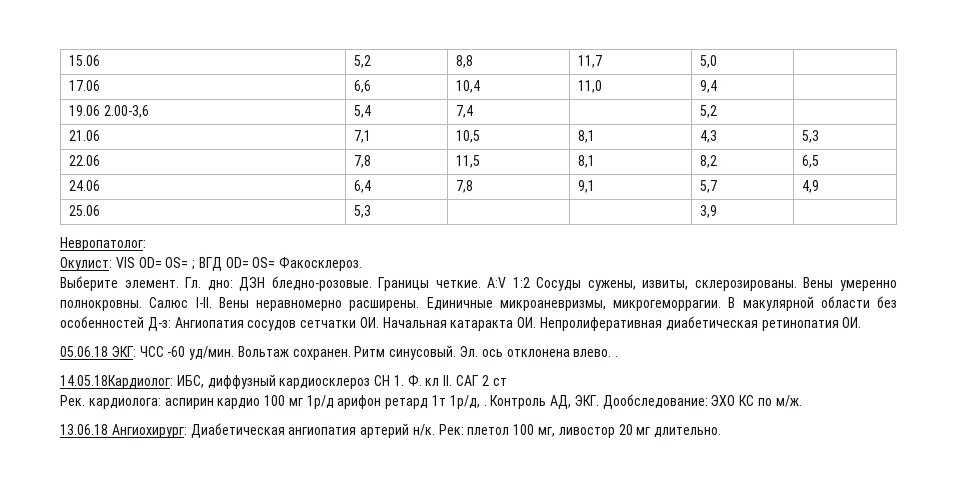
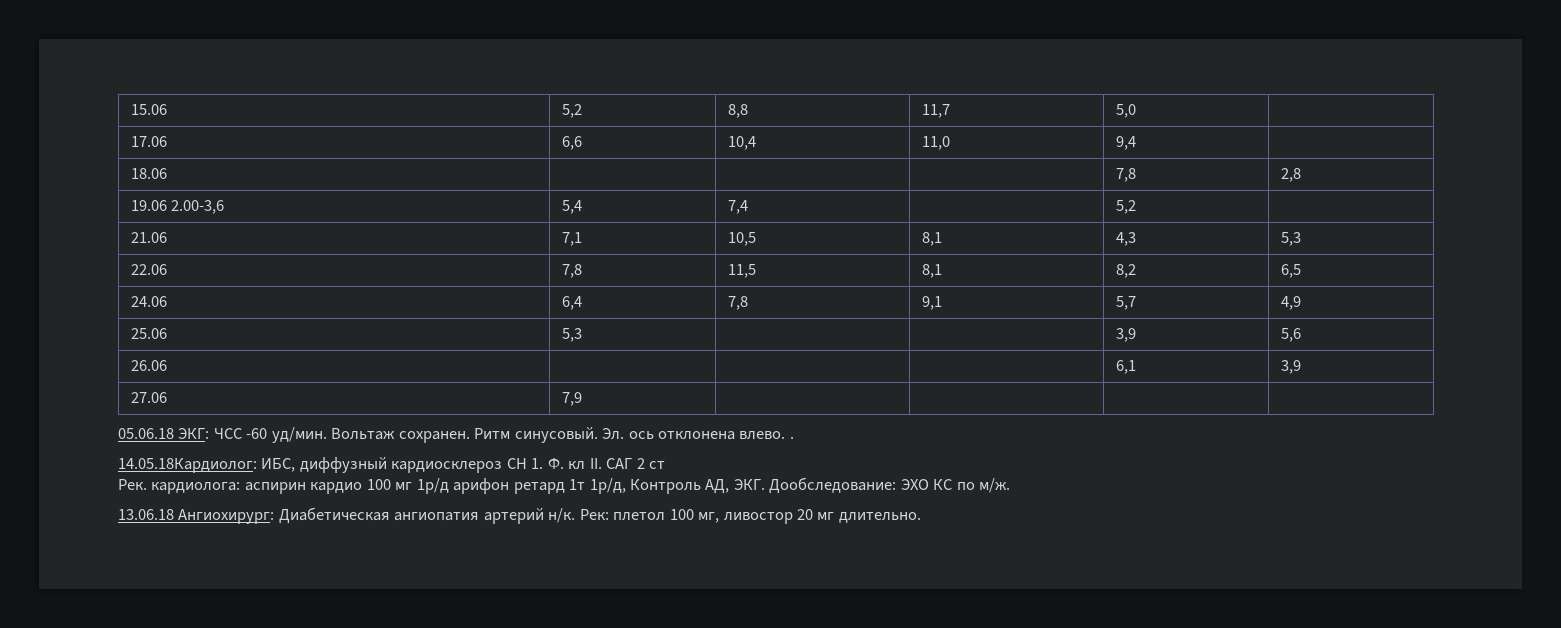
(717, 86) none -> [130,168,167,179] [1115,168,1136,182] [1280,168,1301,182] // 18.06 | | | | 7,8 | 2,8
[60,237,146,251] [60,257,363,271] [60,276,897,291] [60,296,897,311] [60,316,862,331] // Невропатолог: // Окулист: VIS OD= OS= ; ВГД OD= OS= Факосклероз. // Выберите элемент. Гл. дно: ДЗН бледно-розовые. Границы четкие. А:V 1:2 Сосуды сужены, извиты, склерозированы. Вены умеренно полнокровны. Салюс I-II. Вены неравномерно расширены. Единичные микроаневризмы, микрогеморрагии. В макулярной области без особенностей Д-з: Ангиопатия сосудов сетчатки ОИ. Начальная катаракта ОИ. Непролиферативная диабетическая ретинопатия ОИ. -> [1280,328,1301,342] [130,360,167,371] [1115,360,1136,374] [1280,360,1301,374] [130,392,167,403] [561,392,582,406] 5,6 // 26.06 | | | | 6,1 | 3,9 // 27.06 | 7,9 | | | |
[483,404,487,406] . -> (626, 486) none

